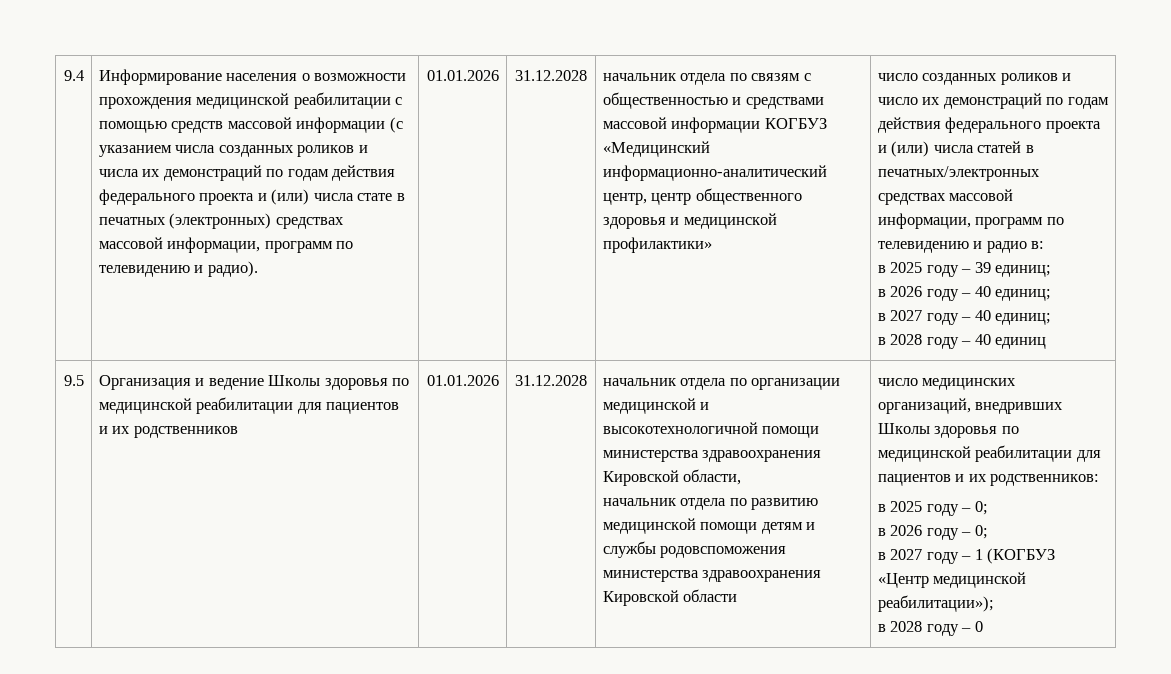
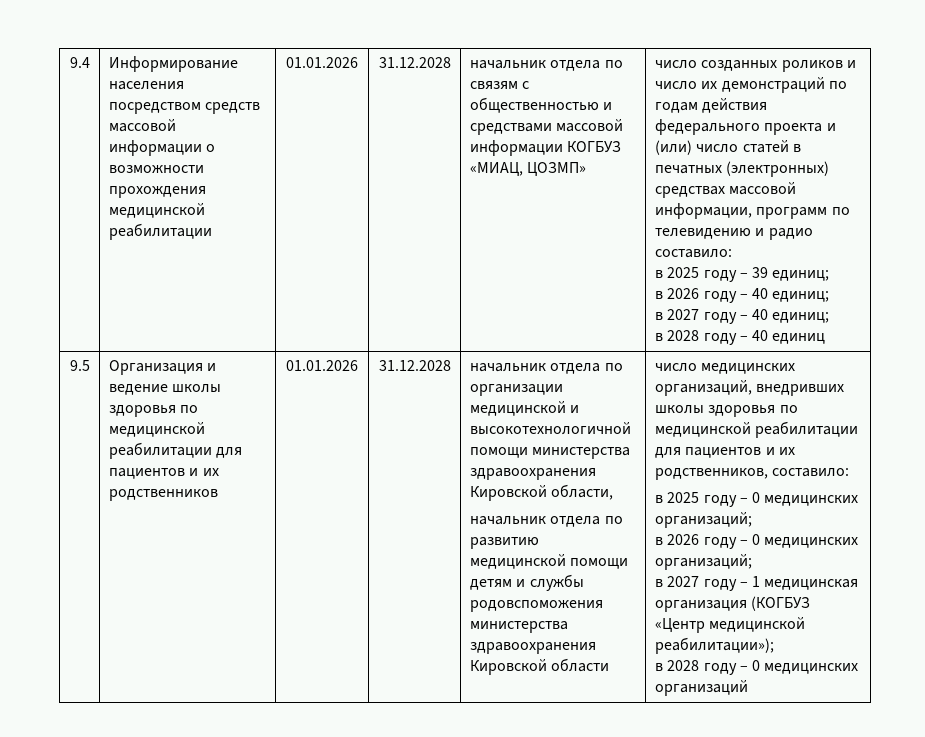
(298, 77) none -> [108,102,261,114] [108,119,176,132] [108,140,202,156] посредством средств массовой информации
[395,97,403,105] [98,117,403,133] [98,145,368,157] [98,165,396,181] [98,189,405,205] [98,213,344,229] [98,237,354,253] [98,261,258,277] с помощью средств массовой информации (с указанием числа созданных роликов и числа их демонстраций по годам действия федерального проекта и (или) числа стате в печатных (электронных) средствах массовой информации, программ по телевидению и радио). -> (212, 231) none
[602,141,710,157] [602,165,827,181] [602,188,802,205] [602,213,777,229] [602,237,712,253] «Медицинский информационно-аналитический центр, центр общественного здоровья и медицинской профилактики» -> [469,162,587,177] «МИАЦ, ЦОЗМП»
[933,145,974,153] числа -> [696,144,739,153] число
[877,166,1040,181] печатных/электронных -> [654,161,830,177] печатных (электронных)
[1031,241,1045,249] в: -> [654,249,732,258] составило:
[268,375,321,386] Школы -> [172,384,222,393] школы
[877,423,1019,438] [877,445,1101,462] [877,474,1100,486] [877,501,988,516] [877,525,988,540] Школы здоровья по медицинской реабилитации для пациентов и их родственников: // в 2025 году – 0; // в 2026 году – 0; -> [654,405,798,417] [654,421,859,438] [654,447,795,458] [654,468,850,480] [654,492,859,507] [654,512,752,528] [654,534,859,549] [654,554,752,570] школы здоровья по медицинской реабилитации для пациентов и их родственников, составило: // в 2025 году – 0 медицинских организаций; // в 2026 году – 0 медицинских организаций;
(983, 554) none -> [764,579,859,590] [654,600,747,612] медицинская организация
(983, 626) none -> [764,663,859,674] [654,680,748,696] медицинских организаций

